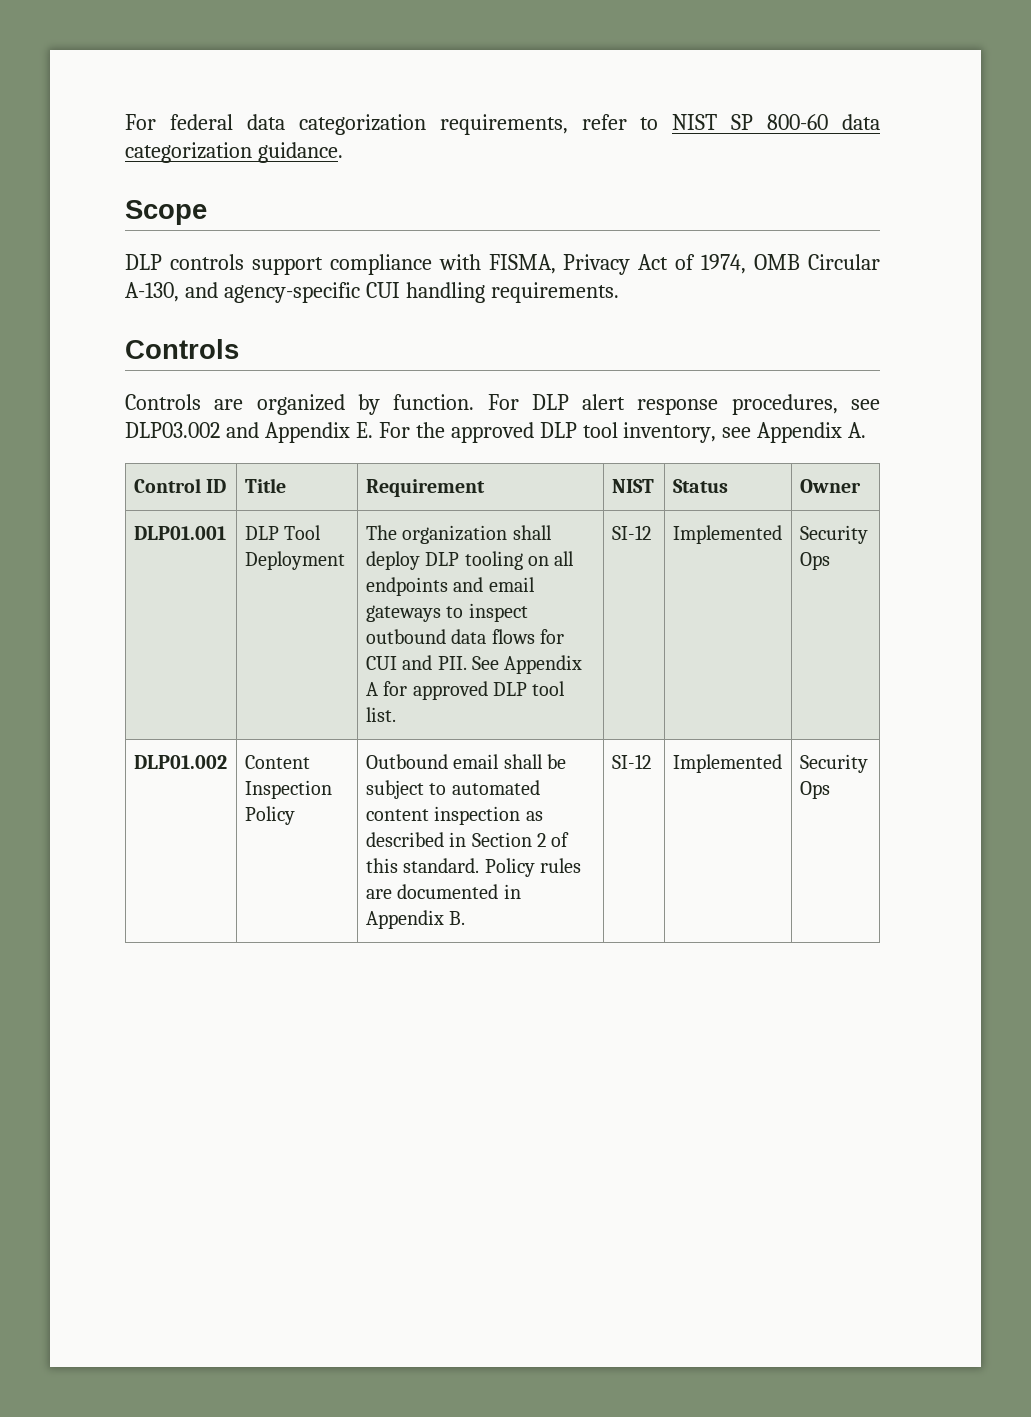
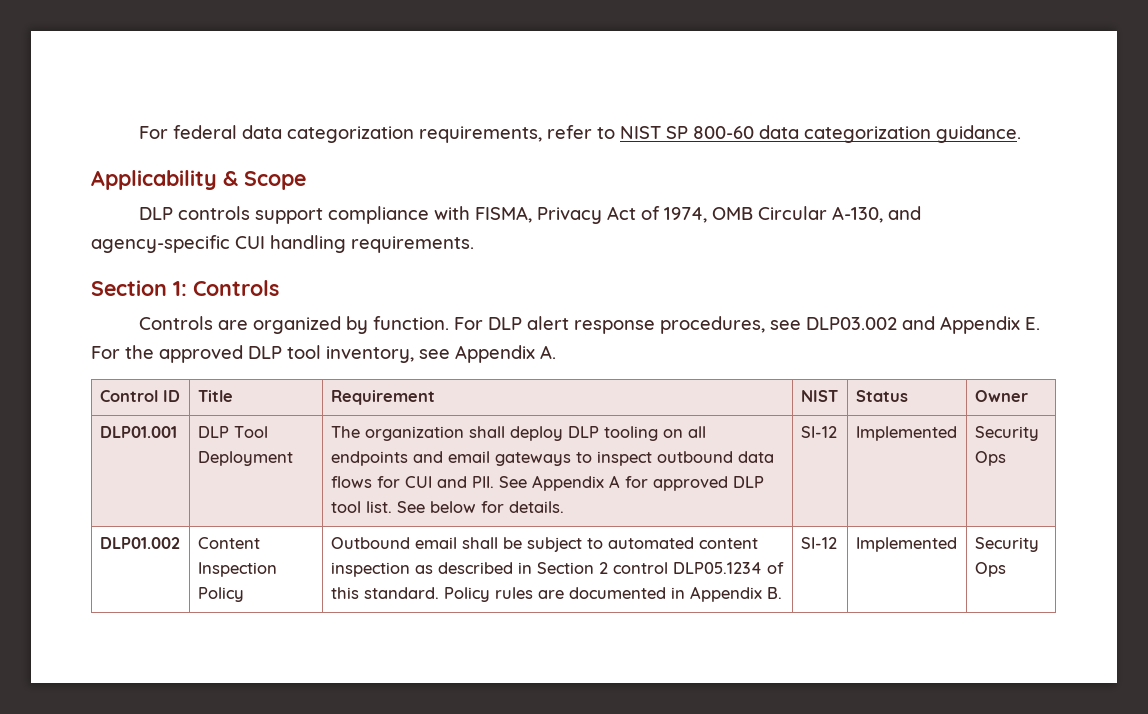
(343, 152) none -> [91,170,238,190] Applicability &
(619, 292) none -> [91,280,187,296] Section 1:
(396, 714) none -> [396,501,564,513] See below for details.
(547, 840) none -> [612,562,762,574] control DLP05.1234

